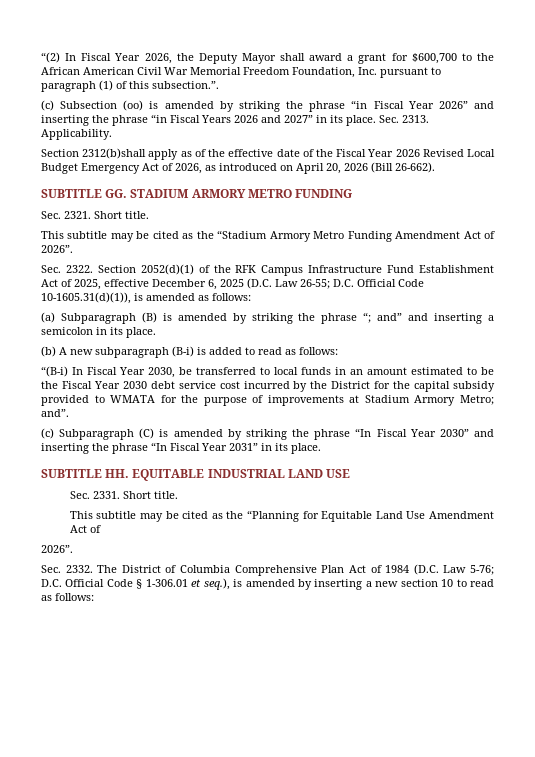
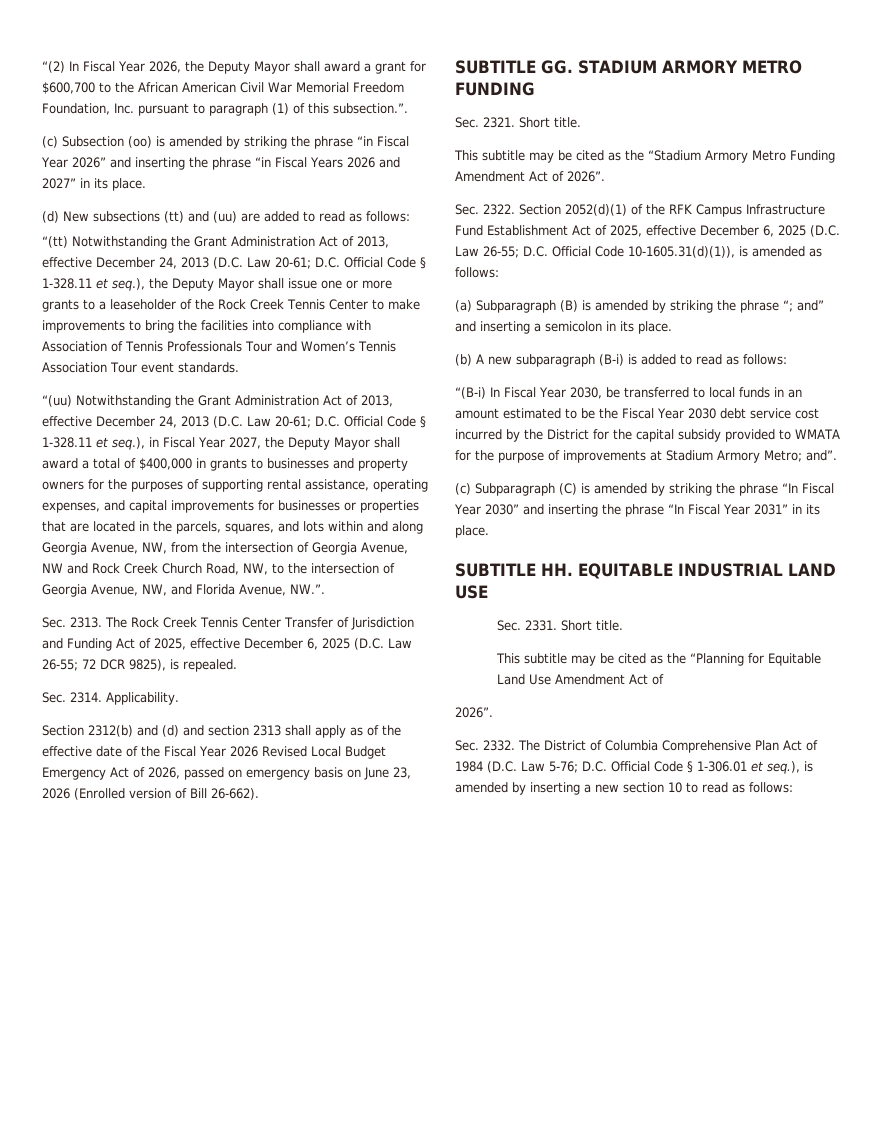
[379,115,429,123] [41,129,112,140] [41,148,147,159] Sec. 2313. Applicability. // Section 2312(b)shall -> [42,211,410,223] [42,236,389,249] [42,257,426,269] [42,278,392,291] [42,299,420,312] [42,320,371,333] [42,341,396,352] [42,362,239,373] [42,395,393,408] [42,416,426,428] [42,437,400,450] [42,458,408,471] [42,479,428,492] [42,500,419,513] [42,521,423,534] [42,542,408,555] [42,563,395,575] [42,584,325,597] [42,617,414,630] [42,638,412,651] [42,659,237,672] [42,692,179,705] [42,725,311,737] // (d) New subsections (tt) and (uu) are added to read as follows: // “(tt) Notwithstanding the Grant Administration Act of 2013, effective December 24, 2013 (D.C. Law 20-61; D.C. Official Code § 1-328.11 et seq.), the Deputy Mayor shall issue one or more grants to a leaseholder of the Rock Creek Tennis Center to make improvements to bring the facilities into compliance with Association of Tennis Professionals Tour and Women’s Tennis Association Tour event standards. // “(uu) Notwithstanding the Grant Administration Act of 2013, effective December 24, 2013 (D.C. Law 20-61; D.C. Official Code § 1-328.11 et seq.), in Fiscal Year 2027, the Deputy Mayor shall award a total of $400,000 in grants to businesses and property owners for the purposes of supporting rental assistance, operating expenses, and capital improvements for businesses or properties that are located in the parcels, squares, and lots within and along Georgia Avenue, NW, from the intersection of Georgia Avenue, NW and Rock Creek Church Road, NW, to the intersection of Georgia Avenue, NW, and Florida Avenue, NW.”. // Sec. 2313. The Rock Creek Tennis Center Transfer of Jurisdiction and Funding Act of 2025, effective December 6, 2025 (D.C. Law 26-55; 72 DCR 9825), is repealed. // Sec. 2314. Applicability. // Section 2312(b) and (d) and section 2313 shall
[205,162,393,174] as introduced on April 20, 2026 (Bill -> [184,767,411,780] [42,788,207,800] passed on emergency basis on June 23, 2026 (Enrolled version of Bill

